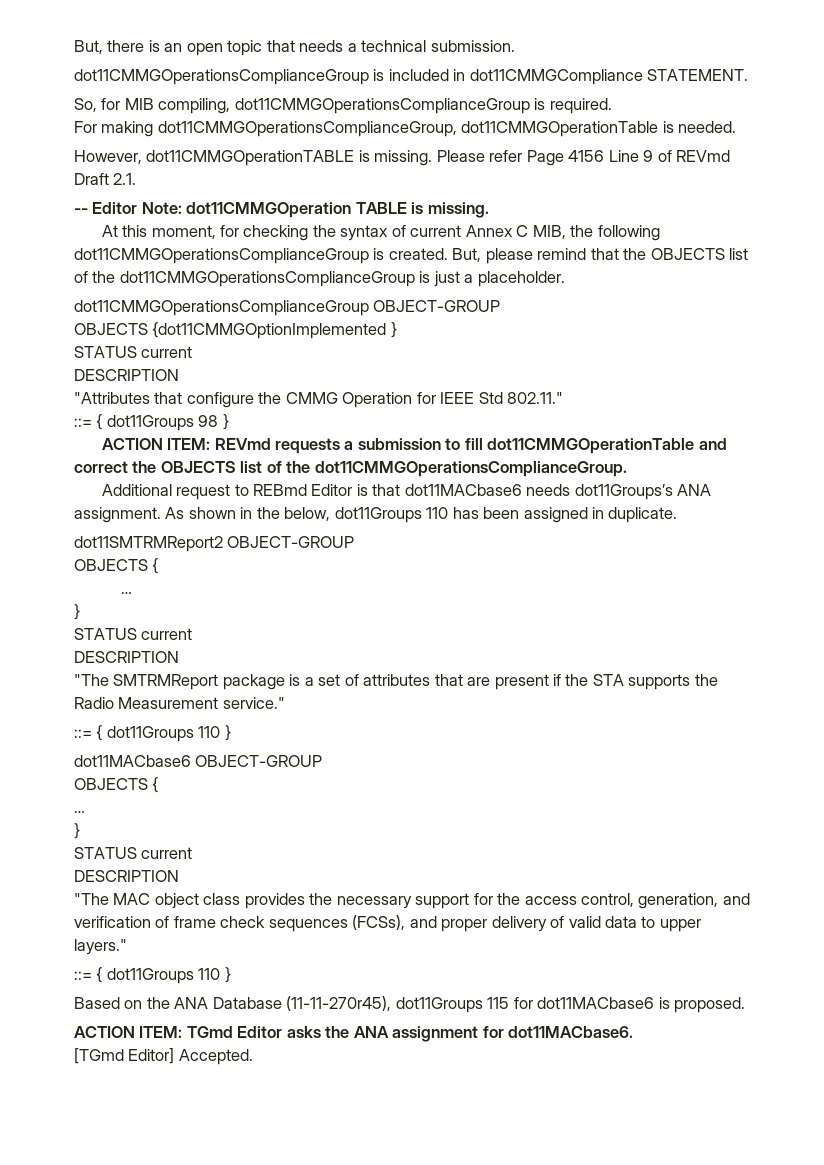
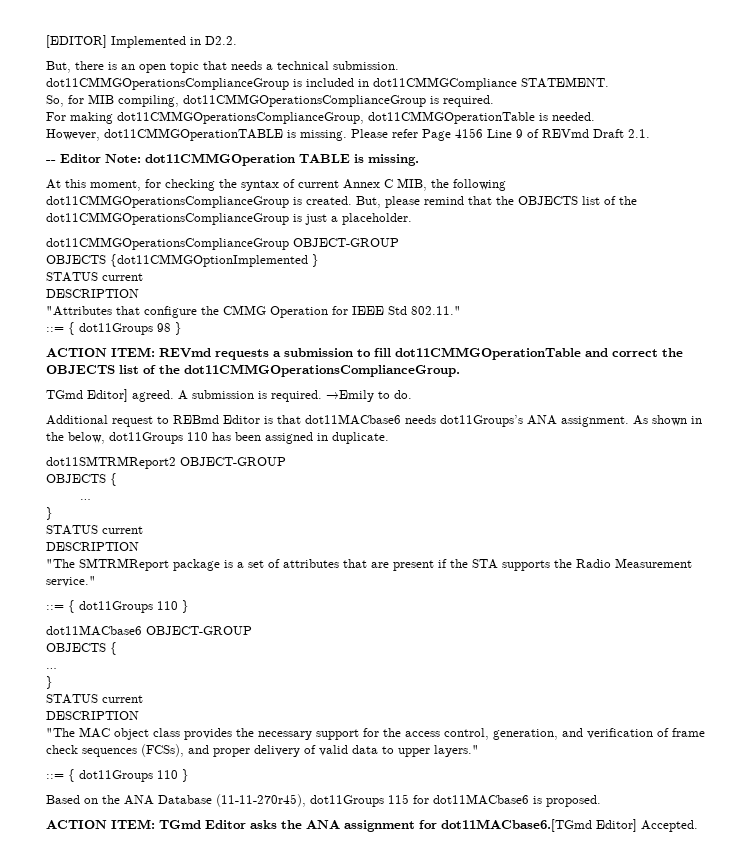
(74, 47) none -> [46,35,237,48] [EDITOR] Implemented in D2.2. //
(627, 469) none -> [46,389,412,402] // TGmd Editor] agreed. A submission is required. →Emily to do.
[508,1026,634,1038] [74,1048,124,1064] dot11MACbase6. // [TGmd -> [441,819,592,832] dot11MACbase6.[TGmd

